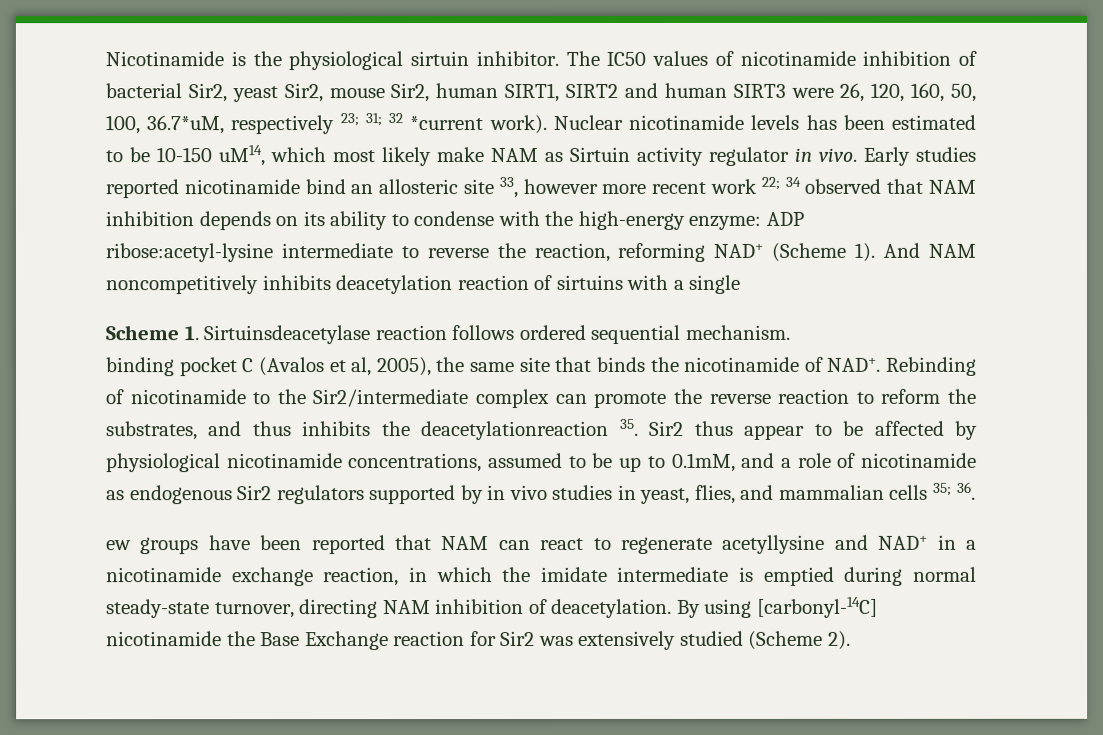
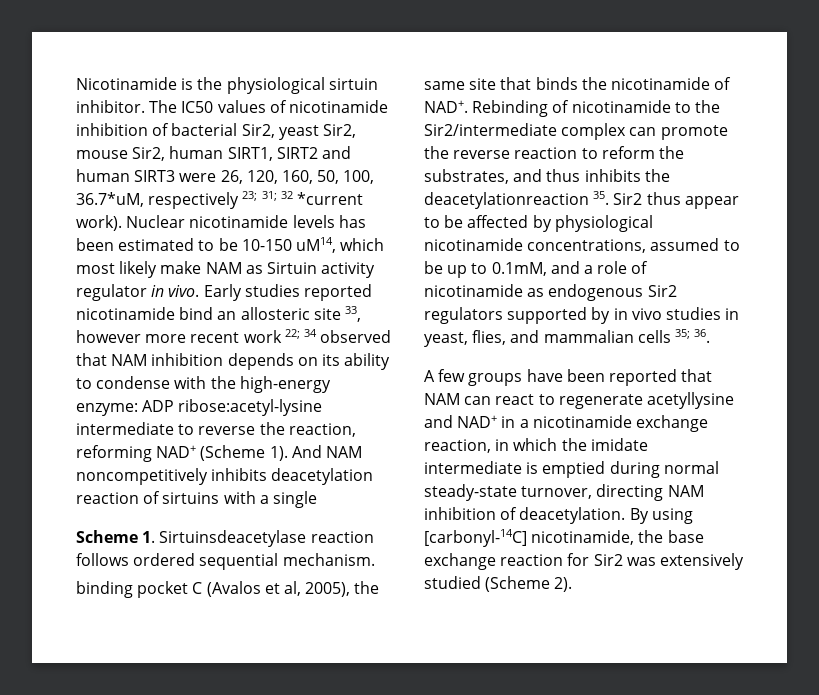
[106,540,132,551] ew -> [424,369,466,382] A few
[106,631,389,651] nicotinamide the Base Exchange -> [531,530,704,545] [424,553,496,570] nicotinamide, the base exchange

